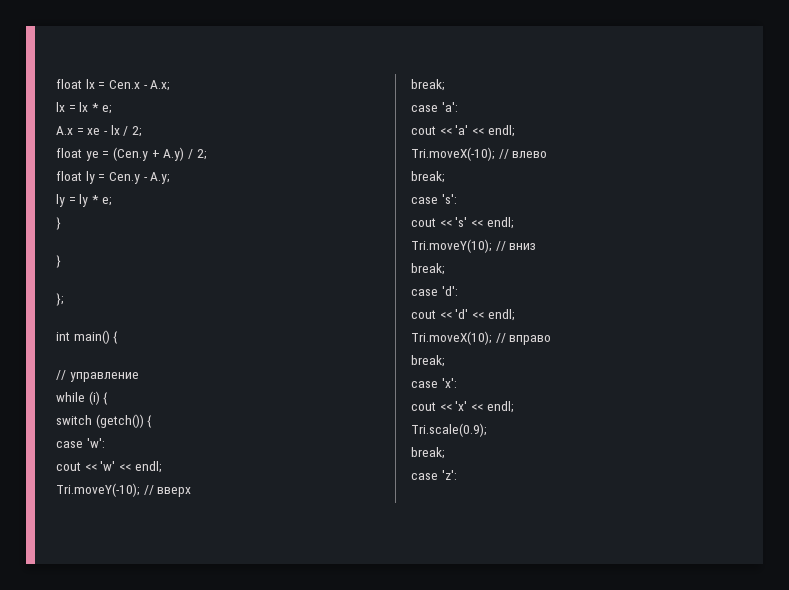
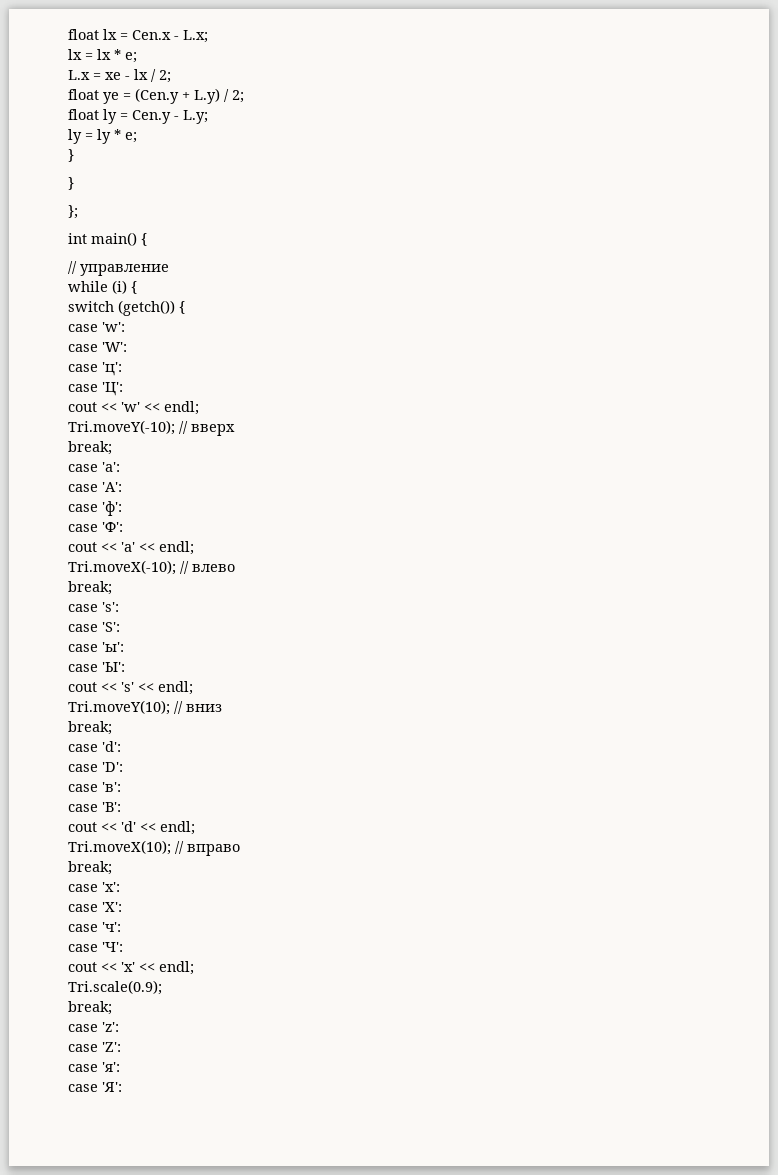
[150,80,171,91] A.x; -> [183,30,208,43] L.x;
[56,126,73,135] A.x -> [68,70,90,80] L.x
[163,147,185,161] A.y) -> [194,88,220,104] L.y)
[150,172,171,184] A.y; -> [183,110,208,124] L.y;
(105, 443) none -> [68,342,127,352] [68,362,122,376] [68,382,123,396] // case 'W': // case 'ц': // case 'Ц':
(458, 107) none -> [68,482,122,492] [68,501,122,516] [68,522,123,532] // case 'A': // case 'ф': // case 'Ф':
(457, 199) none -> [68,622,120,632] [68,642,124,652] [68,662,125,672] // case 'S': // case 'ы': // case 'Ы':
(458, 291) none -> [68,762,123,772] [68,782,121,792] [68,802,121,812] // case 'D': // case 'в': // case 'В':
(457, 383) none -> [68,902,122,912] [68,922,121,932] [68,942,123,952] // case 'X': // case 'ч': // case 'Ч':
(457, 475) none -> [68,1042,121,1052] [68,1062,120,1072] [68,1082,122,1092] // case 'Z': // case 'я': // case 'Я':

